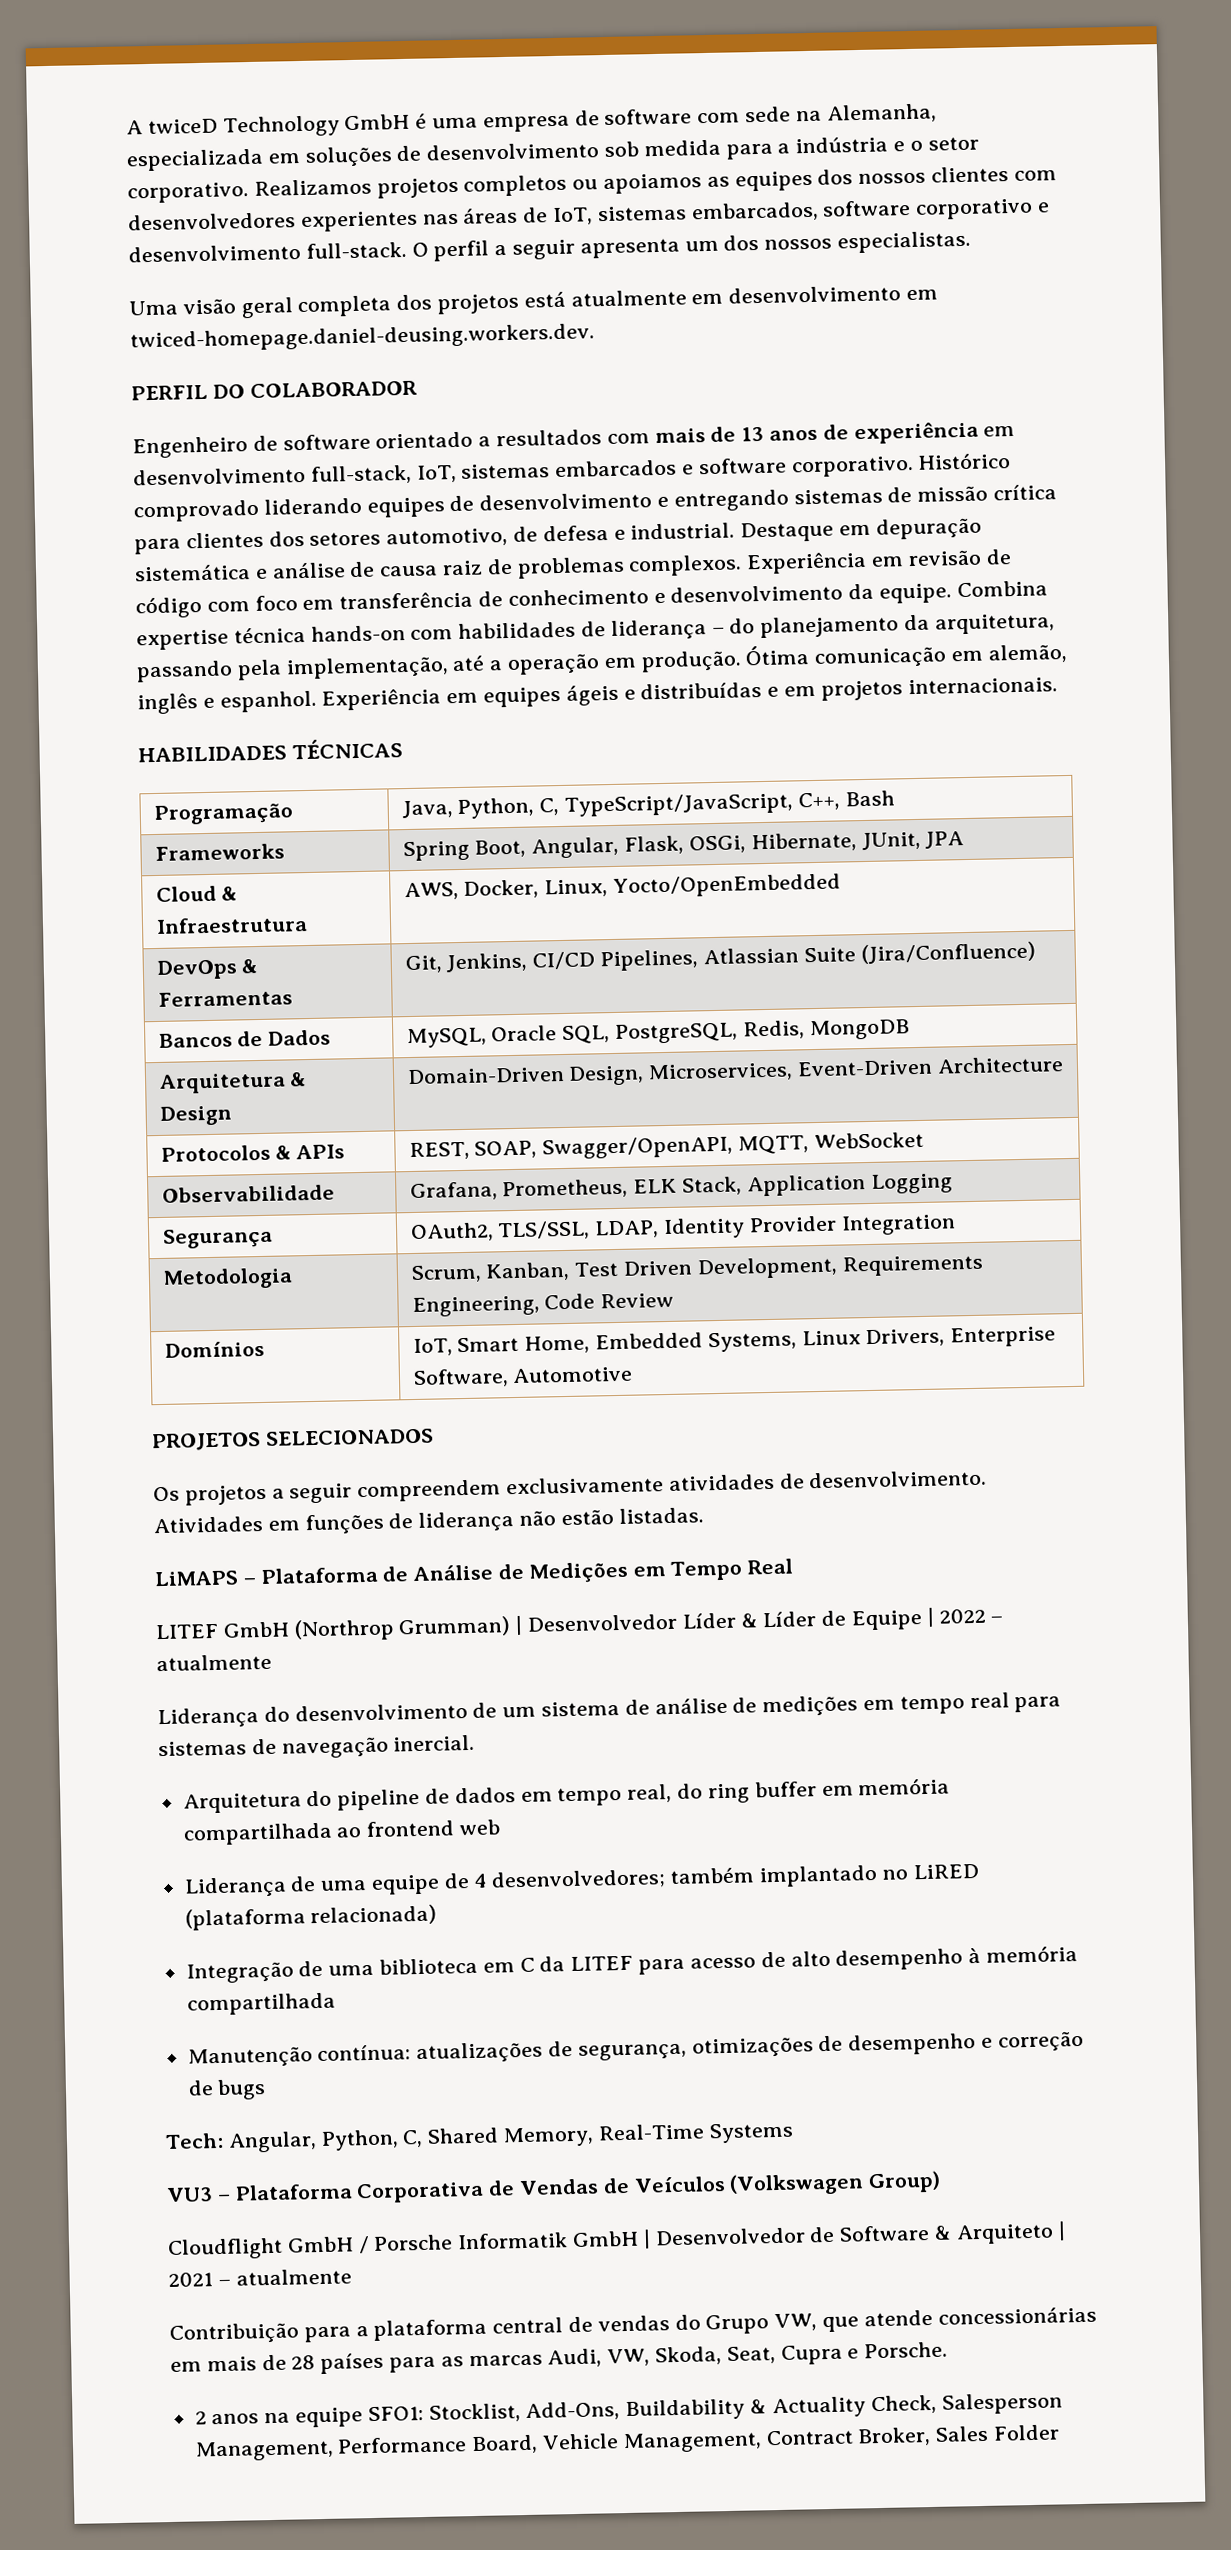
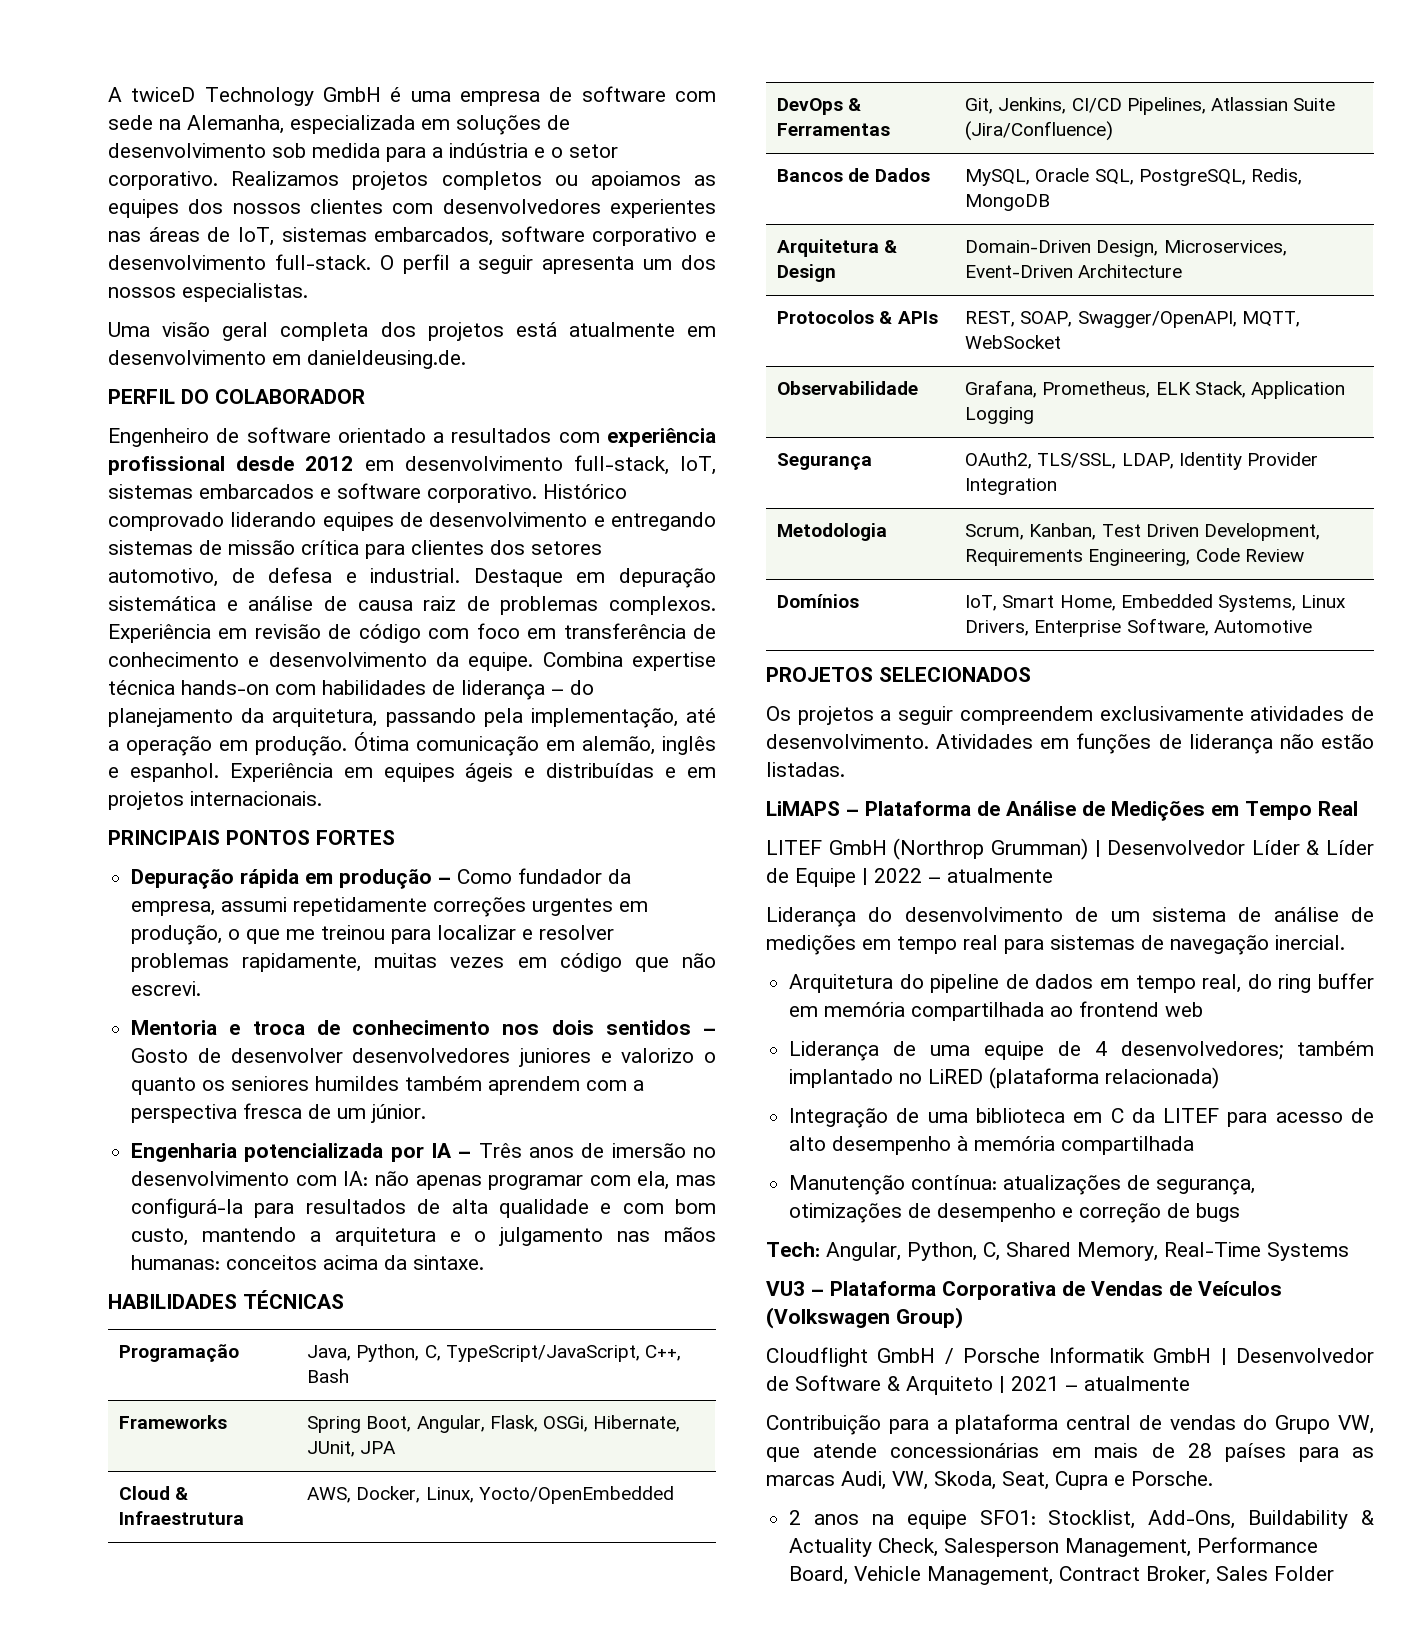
[130,323,595,353] twiced-homepage.daniel-deusing.workers.dev. -> [307,350,466,369] danieldeusing.de.
[654,421,979,445] mais de 13 anos de experiência -> [607,428,716,447] [108,456,354,475] experiência profissional desde 2012
(1058, 686) none -> [108,830,395,845] [131,868,632,889] [131,897,649,917] [131,925,615,945] [131,953,716,972] [131,981,202,996] [131,1020,716,1035] [131,1048,716,1067] [131,1076,645,1095] [131,1103,427,1123] [131,1143,716,1162] [131,1171,716,1190] [131,1198,716,1218] [131,1227,716,1246] [131,1255,485,1270] // PRINCIPAIS PONTOS FORTES // Depuração rápida em produção – Como fundador da empresa, assumi repetidamente correções urgentes em produção, o que me treinou para localizar e resolver problemas rapidamente, muitas vezes em código que não escrevi. // Mentoria e troca de conhecimento nos dois sentidos – Gosto de desenvolver desenvolvedores juniores e valorizo o quanto os seniores humildes também aprendem com a perspectiva fresca de um júnior. // Engenharia potencializada por IA – Três anos de imersão no desenvolvimento com IA: não apenas programar com ela, mas configurá-la para resultados de alta qualidade e com bom custo, mantendo a arquitetura e o julgamento nas mãos humanas: conceitos acima da sintaxe.

